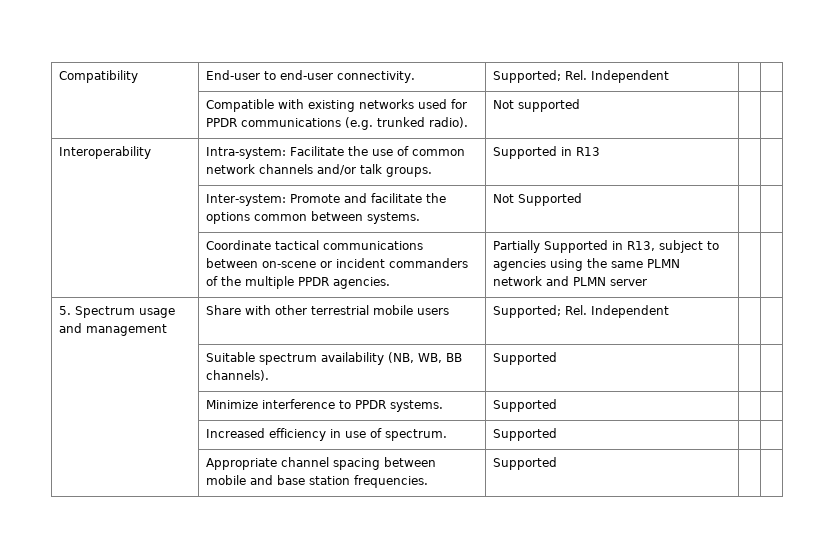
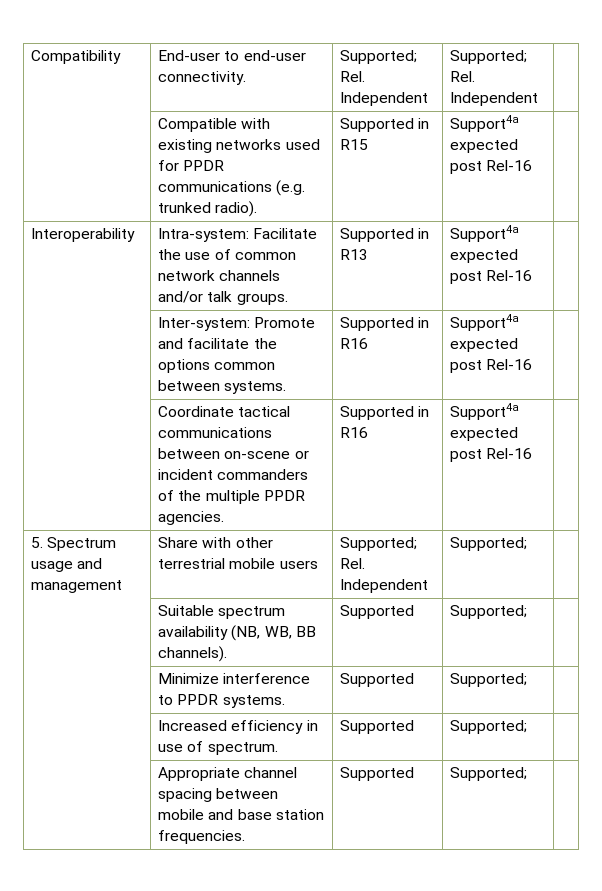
(669, 76) none -> [450,50,528,64] [450,71,476,82] [450,92,539,106] Supported; Rel. Independent
[492,99,580,112] Not supported | -> [340,118,430,132] [340,139,369,150] [450,115,520,132] [450,139,519,153] [450,160,533,174] Supported in R15 | Support4a expected post Rel-16
(600, 151) none -> [450,225,520,242] [450,249,519,263] [450,270,533,284] Support4a expected post Rel-16
[492,193,582,206] Not Supported | -> [340,317,430,331] [340,338,369,349] [450,314,520,331] [450,338,519,352] [450,359,533,373] Supported in R16 | Support4a expected post Rel-16
[492,240,719,253] [492,258,680,271] [492,276,647,286] Partially Supported in R13, subject to agencies using the same PLMN network and PLMN server | -> [340,406,430,420] [340,427,369,438] [450,403,520,420] [450,427,519,441] [450,448,533,462] Supported in R16 | Support4a expected post Rel-16
(669, 311) none -> [450,537,528,551] Supported;
(557, 358) none -> [450,605,528,619] Supported;
(557, 405) none -> [450,673,528,687] Supported;
(557, 434) none -> [450,720,528,734] Supported;
(557, 463) none -> [450,767,528,781] Supported;

